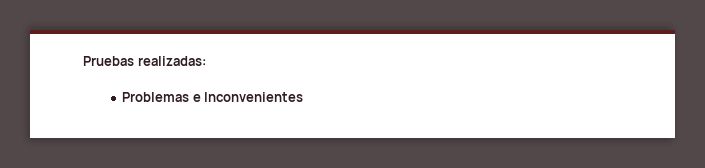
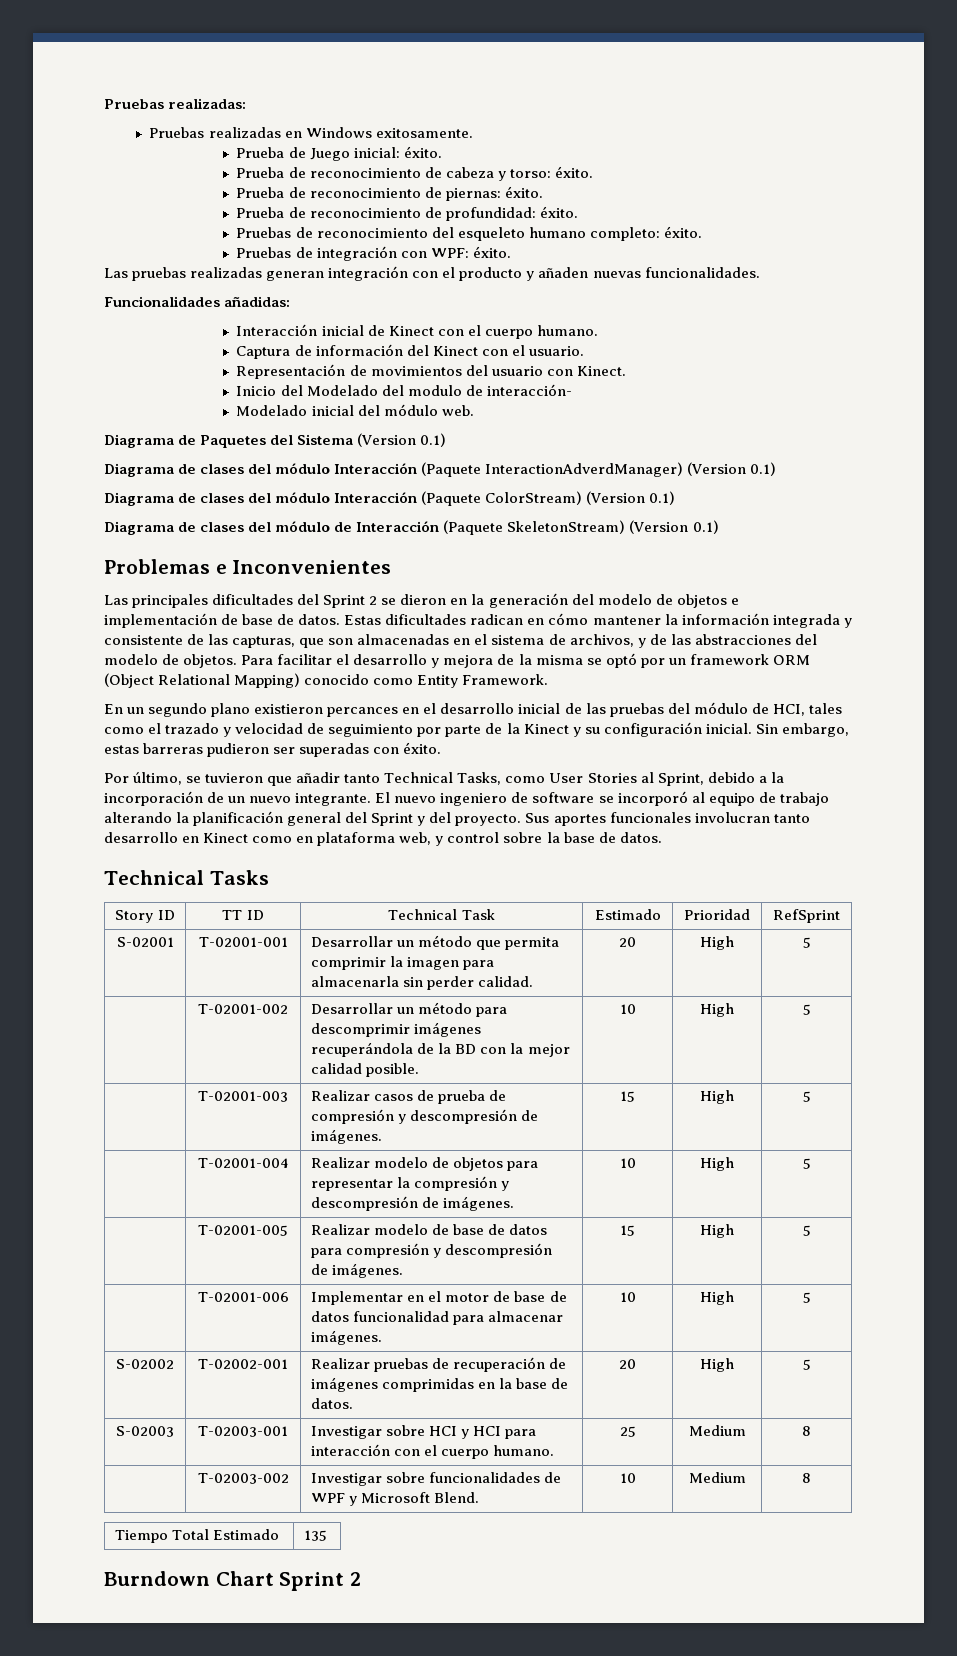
[122,92,304,102] Problemas e Inconvenientes -> [149,127,473,138] [236,146,442,161] [236,166,593,181] [236,186,543,201] [236,206,578,221] [236,226,702,241] [236,246,511,261] [104,266,760,281] [104,296,291,307] [236,324,598,339] [236,344,584,359] [236,364,626,379] [236,384,572,396] [236,404,474,416] [104,433,447,448] [104,462,777,477] [104,491,676,506] [104,520,719,535] [104,559,392,574] [104,593,739,608] [104,613,852,628] [104,634,817,648] [104,653,810,668] [104,673,549,688] [104,702,842,717] [104,722,849,737] [104,742,442,757] [104,772,784,786] [104,791,829,806] [104,811,810,826] [104,832,662,846] [104,870,269,885] [115,910,175,923] [222,910,264,920] [388,909,495,920] [594,909,661,920] [684,909,750,920] [773,909,840,923] [116,937,174,947] [198,937,288,947] [311,935,560,950] [311,956,495,970] [311,976,534,990] [619,937,636,947] [700,936,734,950] [802,937,811,948] [198,1004,288,1014] [311,1002,508,1017] [311,1022,482,1037] [311,1042,570,1057] [311,1063,420,1077] [619,1004,636,1014] [700,1003,734,1017] [802,1004,811,1015] [198,1091,288,1102] [311,1090,507,1104] [311,1109,539,1124] [311,1129,383,1144] [620,1091,635,1102] [700,1090,734,1104] [802,1091,811,1102] [197,1158,289,1168] [311,1157,539,1171] [311,1176,510,1191] [311,1196,515,1211] [619,1158,636,1168] [700,1157,734,1171] [802,1158,811,1169] [198,1225,288,1236] [311,1224,548,1235] [311,1243,553,1258] [311,1263,404,1278] [620,1225,635,1236] [700,1224,734,1238] [802,1225,811,1236] [197,1292,289,1302] [311,1291,567,1305] [311,1311,564,1325] [311,1330,383,1345] [619,1292,636,1302] [700,1291,734,1305] [802,1292,811,1303] [116,1359,174,1369] [198,1359,288,1369] [311,1357,567,1372] [311,1377,569,1392] [311,1398,354,1409] [619,1359,636,1369] [700,1358,734,1372] [802,1359,811,1370] [116,1426,174,1437] [198,1426,288,1437] [311,1425,537,1439] [311,1444,555,1459] [619,1426,636,1437] [688,1425,746,1436] [802,1426,811,1436] [197,1473,289,1484] [311,1472,562,1486] [311,1492,480,1506] [619,1473,636,1483] [688,1472,746,1483] [802,1473,811,1483] [115,1529,280,1543] [304,1530,328,1541] [104,1571,362,1591] Pruebas realizadas en Windows exitosamente. // Prueba de Juego inicial: éxito. // Prueba de reconocimiento de cabeza y torso: éxito. // Prueba de reconocimiento de piernas: éxito. // Prueba de reconocimiento de profundidad: éxito. // Pruebas de reconocimiento del esqueleto humano completo: éxito. // Pruebas de integración con WPF: éxito. // Las pruebas realizadas generan integración con el producto y añaden nuevas funcionalidades. // Funcionalidades añadidas: // Interacción inicial de Kinect con el cuerpo humano. // Captura de información del Kinect con el usuario. // Representación de movimientos del usuario con Kinect. // Inicio del Modelado del modulo de interacción- // Modelado inicial del módulo web. // Diagrama de Paquetes del Sistema (Version 0.1) // Diagrama de clases del módulo Interacción (Paquete InteractionAdverdManager) (Version 0.1) // Diagrama de clases del módulo Interacción (Paquete ColorStream) (Version 0.1) // Diagrama de clases del módulo de Interacción (Paquete SkeletonStream) (Version 0.1) // Problemas e Inconvenientes // Las principales dificultades del Sprint 2 se dieron en la generación del modelo de objetos e implementación de base de datos. Estas dificultades radican en cómo mantener la información integrada y consistente de las capturas, que son almacenadas en el sistema de archivos, y de las abstracciones del modelo de objetos. Para facilitar el desarrollo y mejora de la misma se optó por un framework ORM (Object Relational Mapping) conocido como Entity Framework. // En un segundo plano existieron percances en el desarrollo inicial de las pruebas del módulo de HCI, tales como el trazado y velocidad de seguimiento por parte de la Kinect y su configuración inicial. Sin embargo, estas barreras pudieron ser superadas con éxito. // Por último, se tuvieron que añadir tanto Technical Tasks, como User Stories al Sprint, debido a la incorporación de un nuevo integrante. El nuevo ingeniero de software se incorporó al equipo de trabajo alterando la planificación general del Sprint y del proyecto. Sus aportes funcionales involucran tanto desarrollo en Kinect como en plataforma web, y control sobre la base de datos. // Technical Tasks // Story ID | TT ID | Technical Task | Estimado | Prioridad | RefSprint // S-02001 | T-02001-001 | Desarrollar un método que permita comprimir la imagen para almacenarla sin perder calidad. | 20 | High | 5 // | T-02001-002 | Desarrollar un método para descomprimir imágenes recuperándola de la BD con la mejor calidad posible. | 10 | High | 5 // | T-02001-003 | Realizar casos de prueba de compresión y descompresión de imágenes. | 15 | High | 5 // | T-02001-004 | Realizar modelo de objetos para representar la compresión y descompresión de imágenes. | 10 | High | 5 // | T-02001-005 | Realizar modelo de base de datos para compresión y descompresión de imágenes. | 15 | High | 5 // | T-02001-006 | Implementar en el motor de base de datos funcionalidad para almacenar imágenes. | 10 | High | 5 // S-02002 | T-02002-001 | Realizar pruebas de recuperación de imágenes comprimidas en la base de datos. | 20 | High | 5 // S-02003 | T-02003-001 | Investigar sobre HCI y HCI para interacción con el cuerpo humano. | 25 | Medium | 8 // | T-02003-002 | Investigar sobre funcionalidades de WPF y Microsoft Blend. | 10 | Medium | 8 // Tiempo Total Estimado | 135 // Burndown Chart Sprint 2

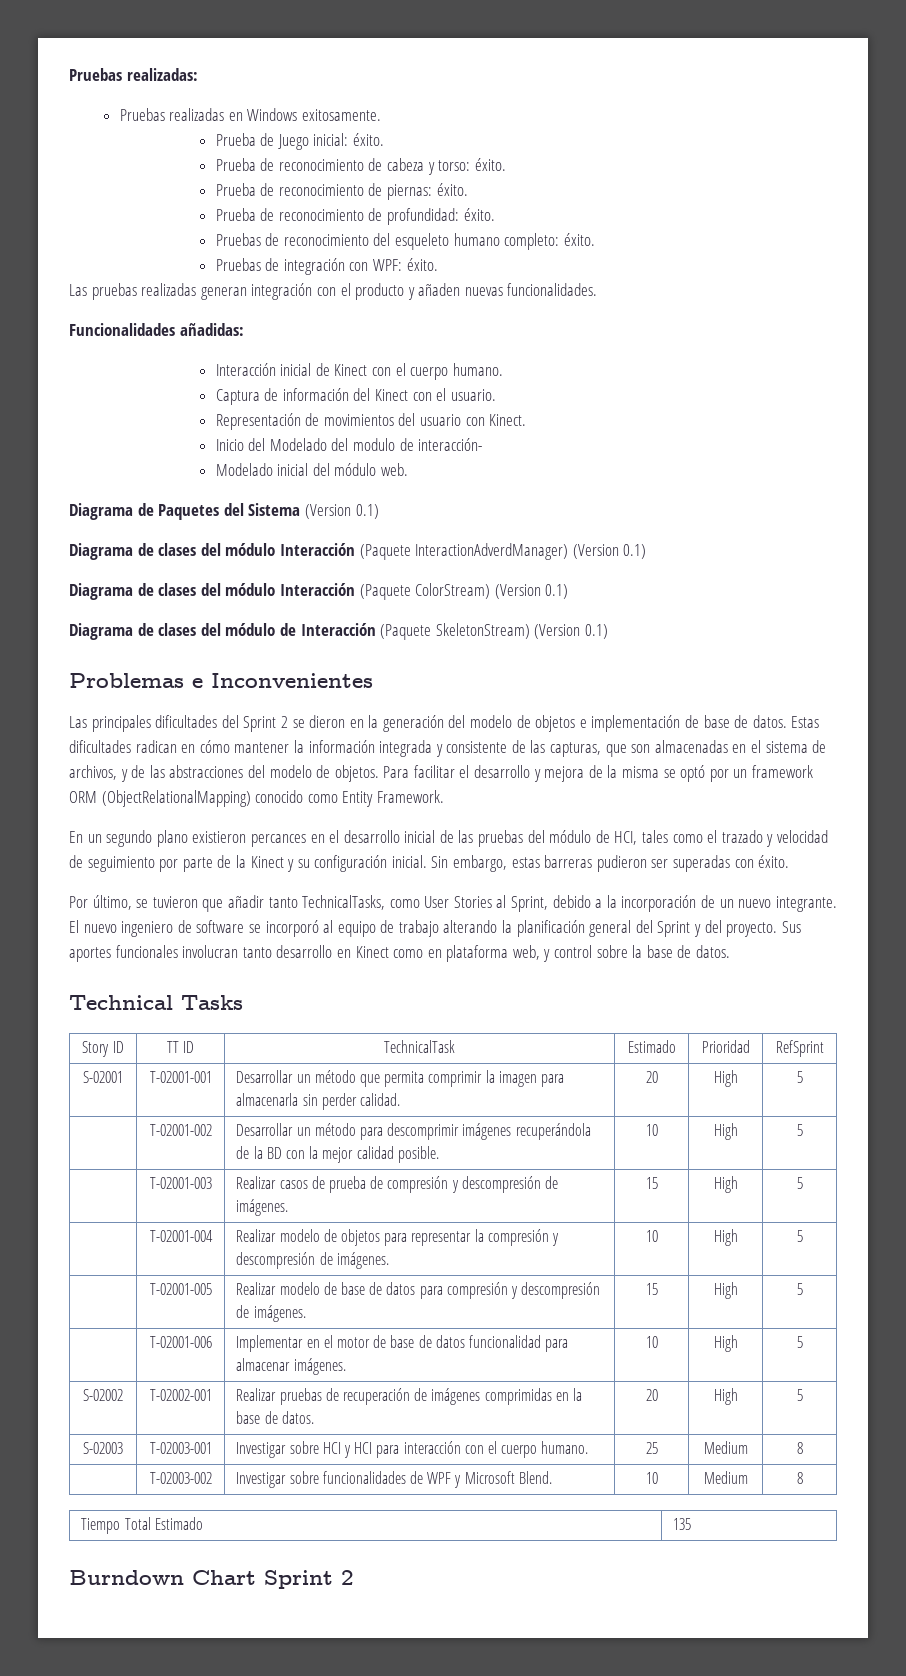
[104,673,301,688] (Object Relational Mapping) -> [101,790,251,807] (ObjectRelationalMapping)
[384,772,502,785] Technical Tasks, -> [302,895,386,910] TechnicalTasks,
[388,909,495,920] Technical Task -> [384,1040,456,1053] TechnicalTask

